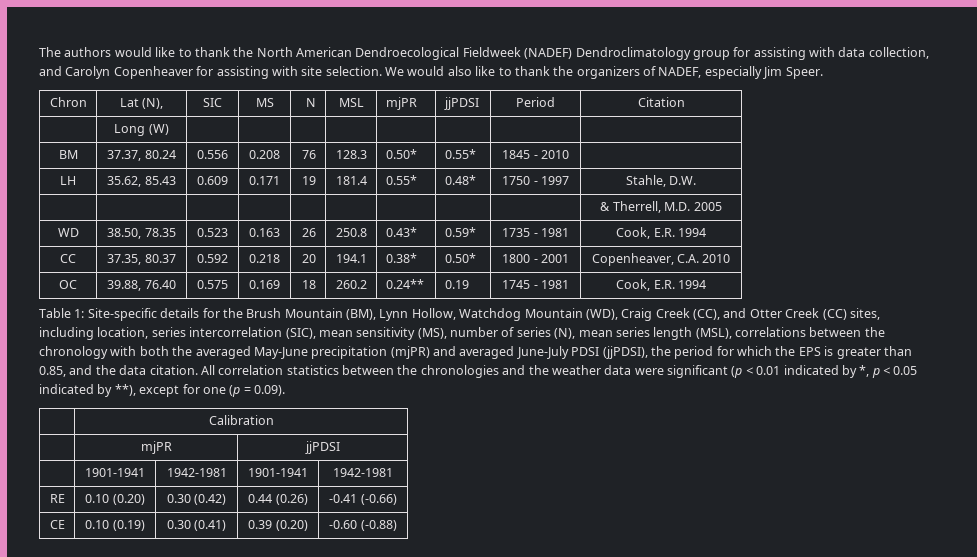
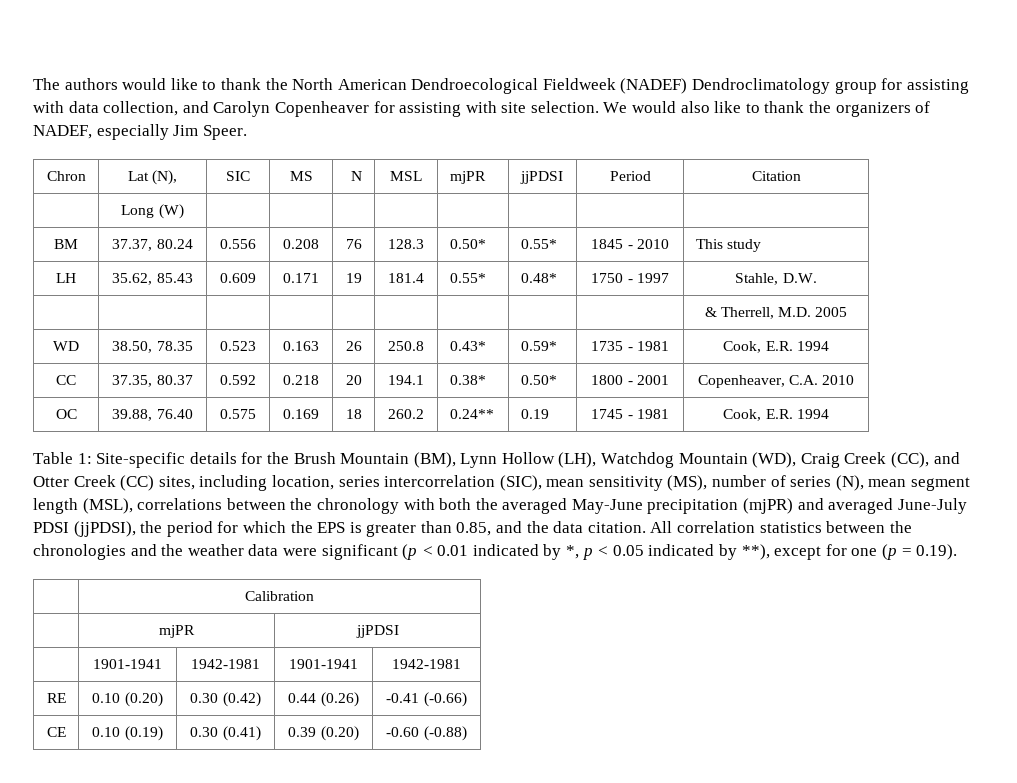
(569, 154) none -> [695,239,762,252] This study
[411,308,456,320] Hollow, -> [501,452,597,468] Hollow (LH),
[615,327,650,337] series -> [911,477,971,491] segment
[254,385,285,396] 0.09). -> [916,544,958,560] 0.19).

